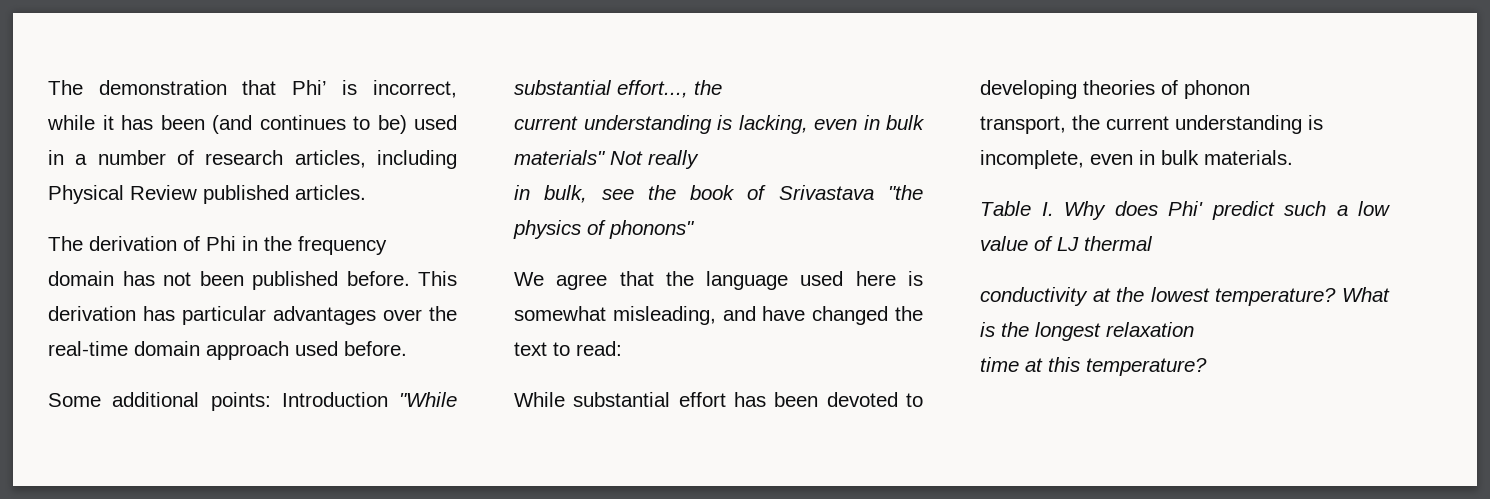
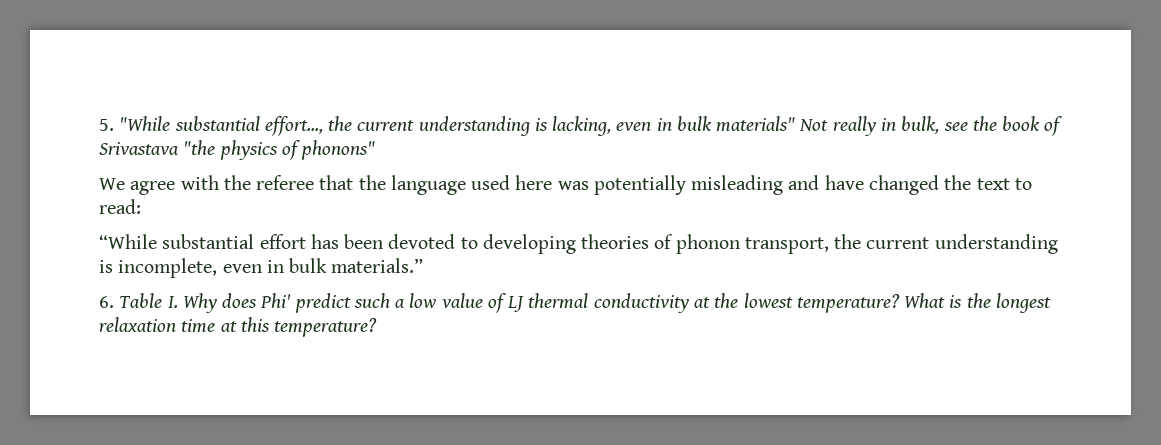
[48,80,457,98] [47,115,457,134] [48,150,457,169] [48,185,366,204] [48,236,387,255] [48,271,457,290] [48,306,457,325] [48,341,407,360] [48,392,388,411] The demonstration that Phi’ is incorrect, while it has been (and continues to be) used in a number of research articles, including Physical Review published articles. // The derivation of Phi in the frequency domain has not been published before. This derivation has particular advantages over the real-time domain approach used before. // Some additional points: Introduction -> [99,119,114,131] 5.
(722, 87) // -> (353, 123) none
(699, 159) // -> (876, 126) none
(608, 282) none -> [180,175,315,190] with the referee
[908,271,923,286] [514,306,716,325] is somewhat misleading, -> [557,175,784,195] was potentially misleading
[514,392,565,407] While -> [99,234,157,249] “While
(1250, 89) // -> (740, 244) none
[1204,150,1293,165] materials. // -> [331,258,424,273] [99,296,114,308] materials.” // 6.
(1153, 243) // -> (589, 301) none
(1194, 329) // -> (176, 324) none

